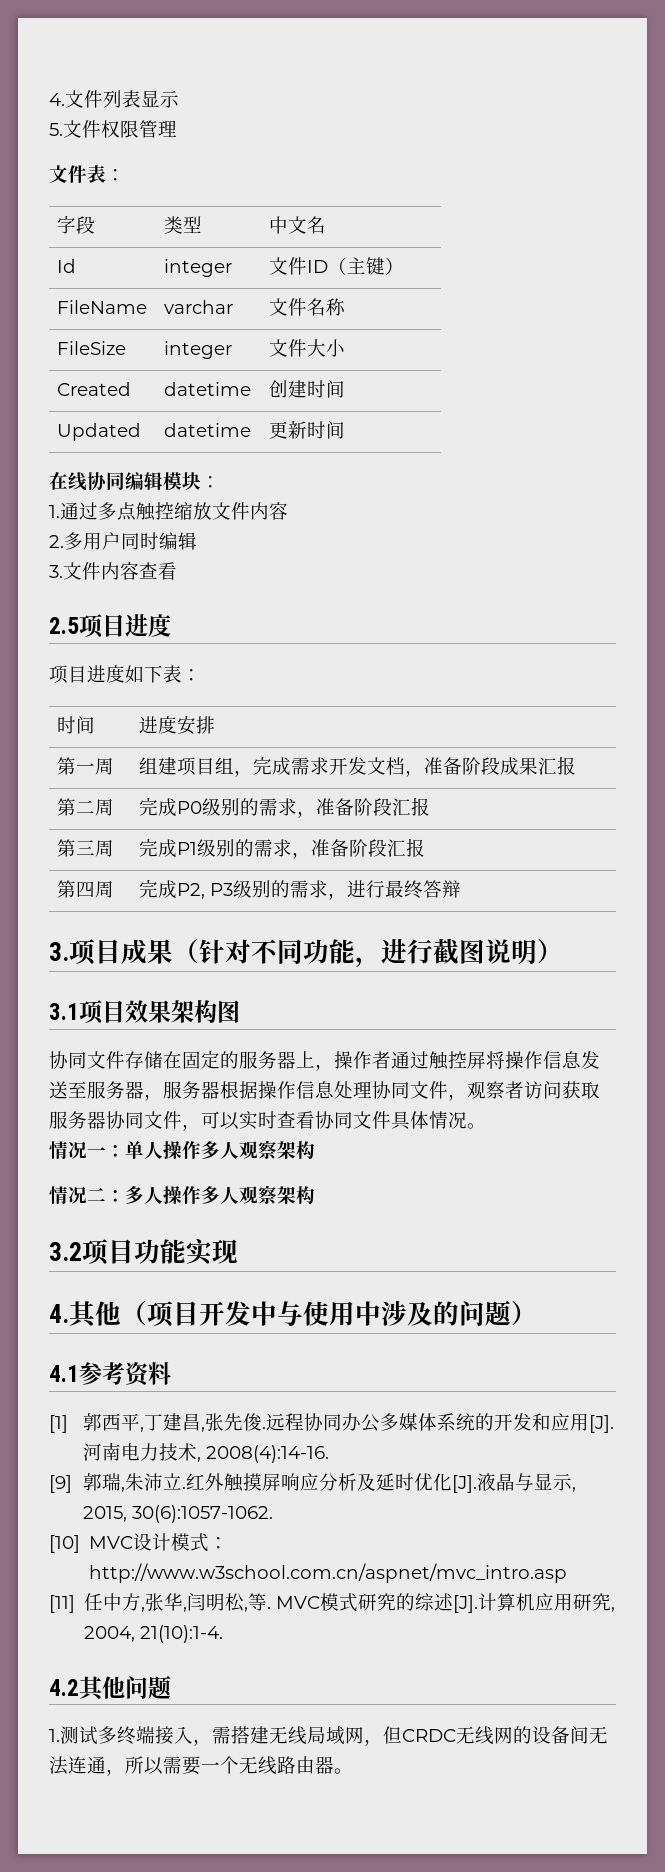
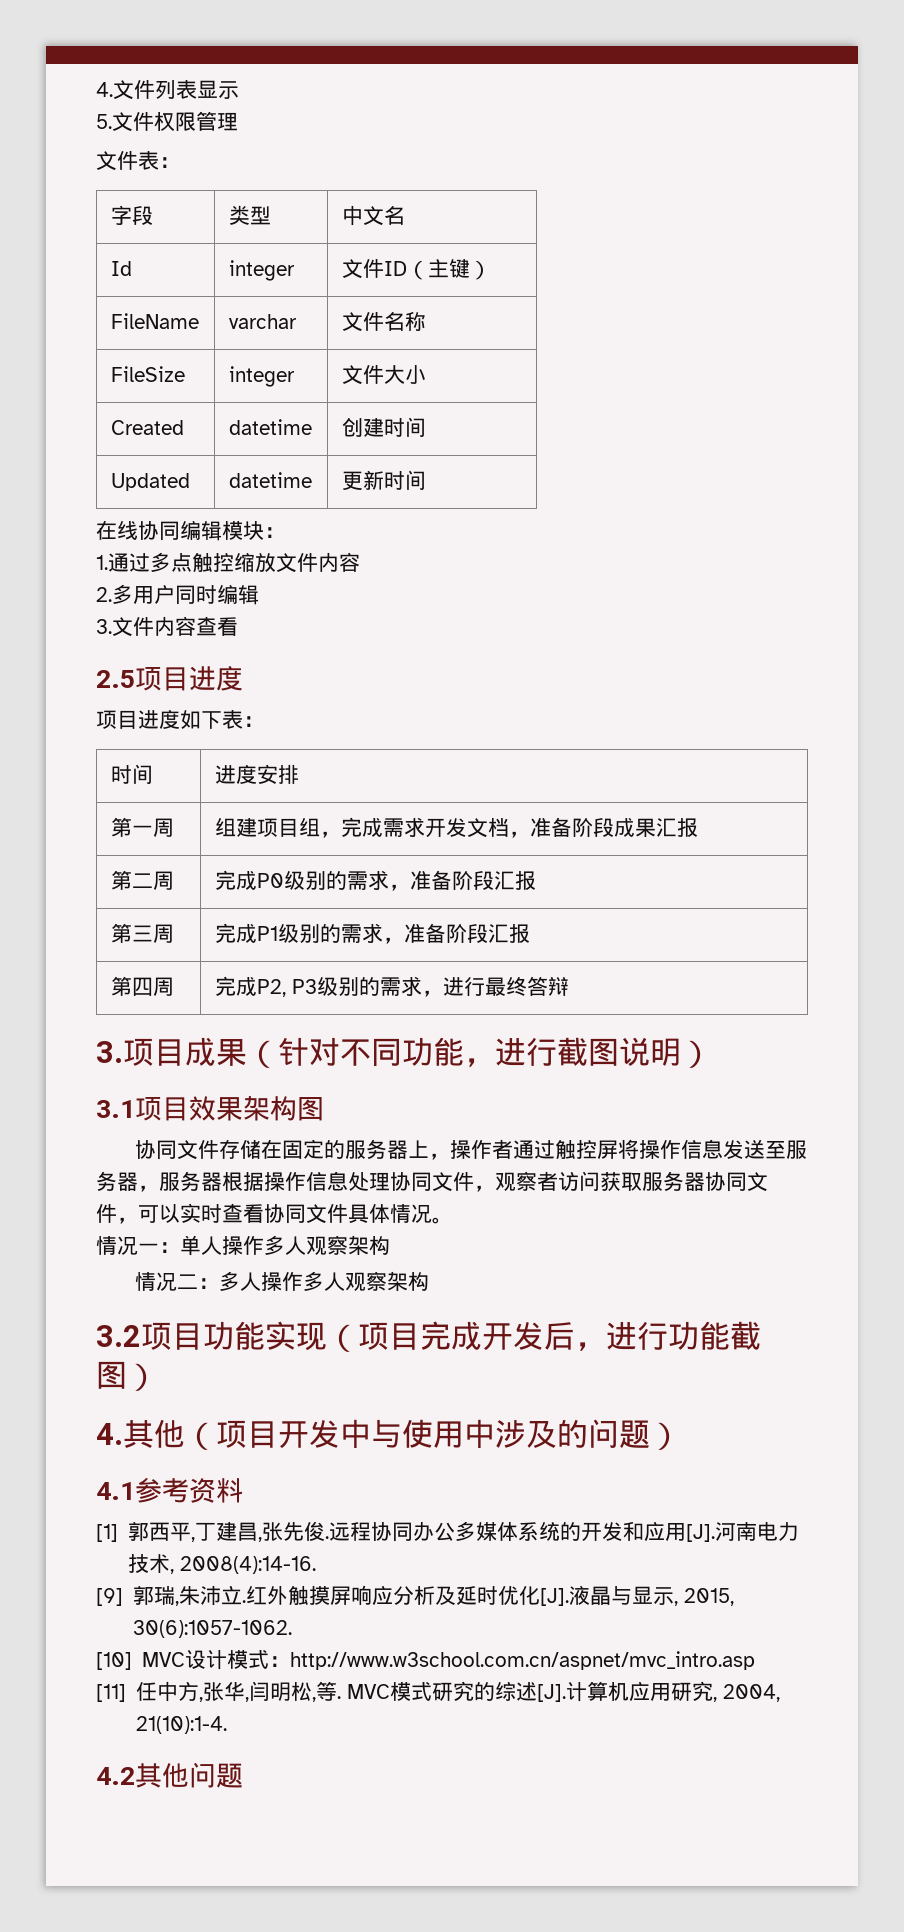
(238, 1251) none -> [327,1321,761,1352] [96,1361,158,1391] （项目完成开发后，进行功能截图）
[49,1726,608,1746] [49,1756,353,1776] // 1.测试多终端接入，需搭建无线局域网，但CRDC无线网的设备间无法连通，所以需要一个无线路由器。 -> (243, 1775) none

